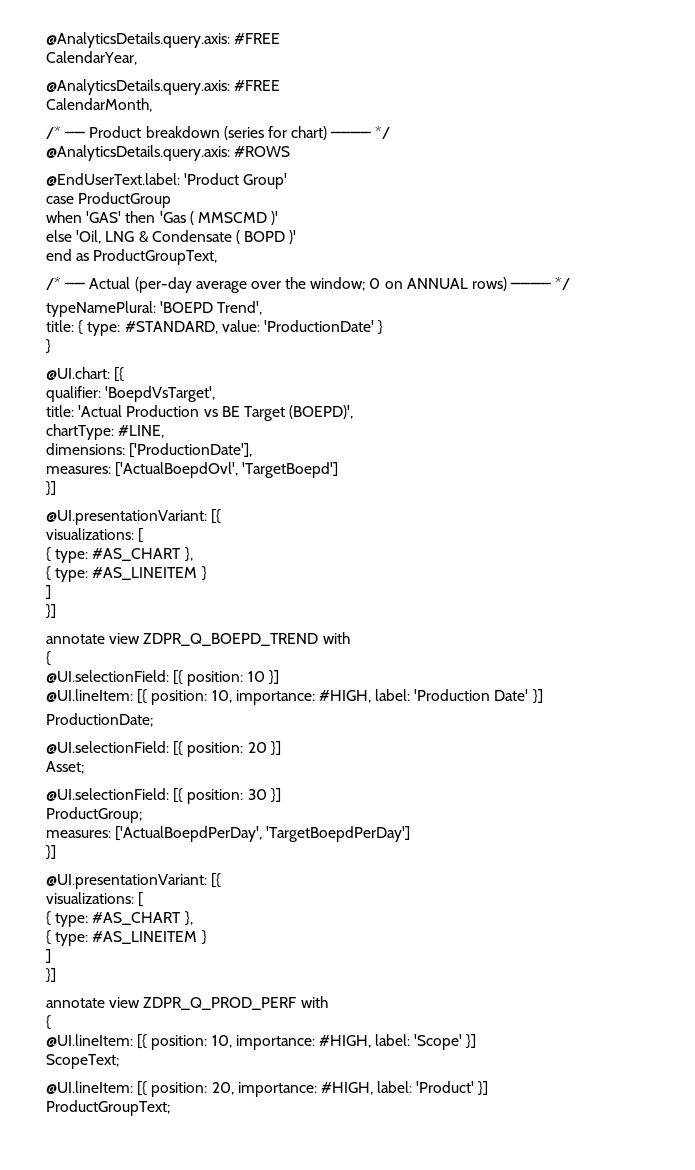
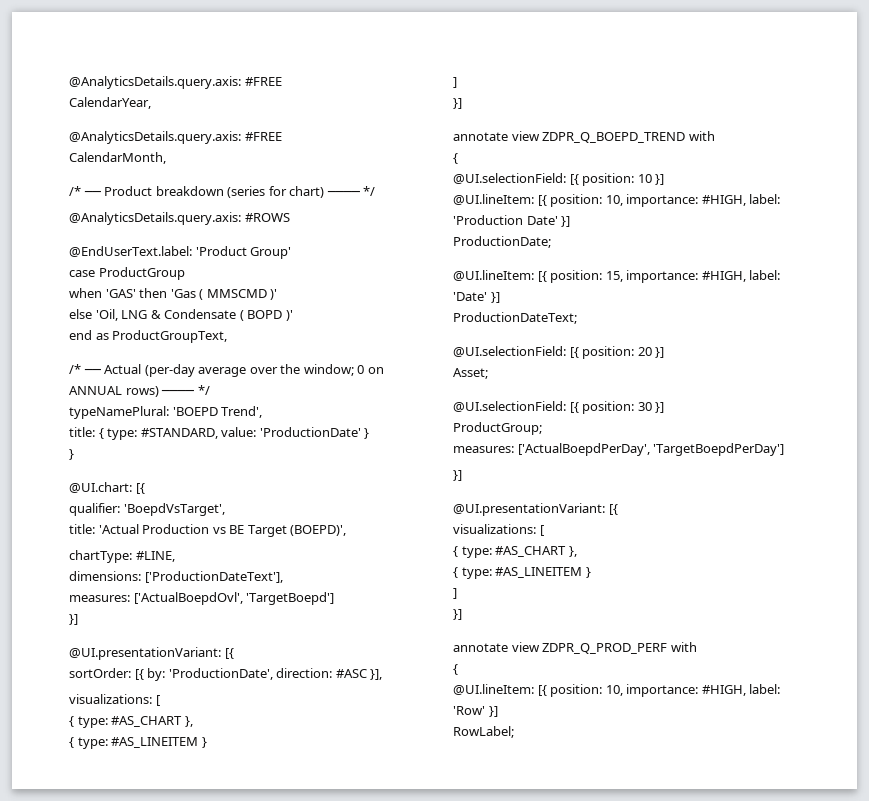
[129,443,253,458] ['ProductionDate'], -> [144,571,283,583] ['ProductionDateText'],
(222, 516) none -> [69,668,383,681] // sortOrder: [{ by: 'ProductionDate', direction: #ASC }],
(153, 720) none -> [453,270,781,283] [453,292,500,303] [453,312,577,324] // @UI.lineItem: [{ position: 15, importance: #HIGH, label: 'Date' }] // ProductionDateText;
[414,1034,477,1050] [46,1054,119,1069] [46,1081,489,1097] [46,1100,170,1116] 'Scope' }] // ScopeText; // @UI.lineItem: [{ position: 20, importance: #HIGH, label: 'Product' }] // ProductGroupText; -> [453,706,498,717] [453,726,514,738] 'Row' }] // RowLabel;

